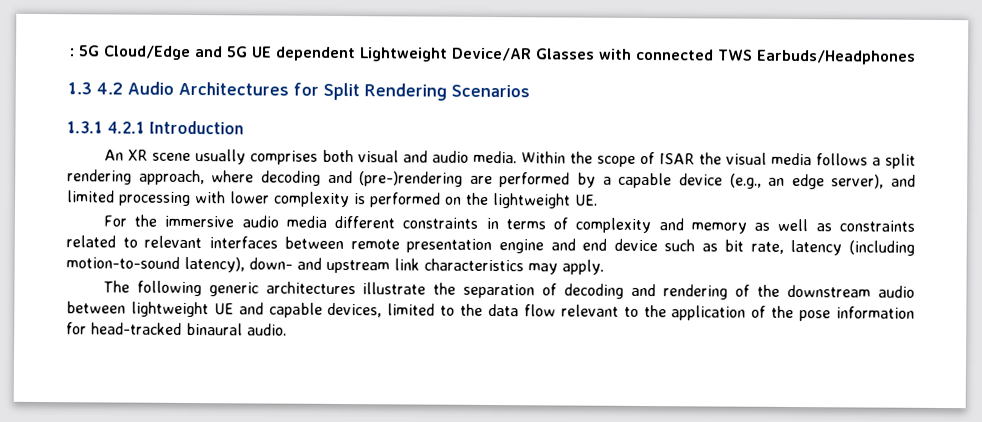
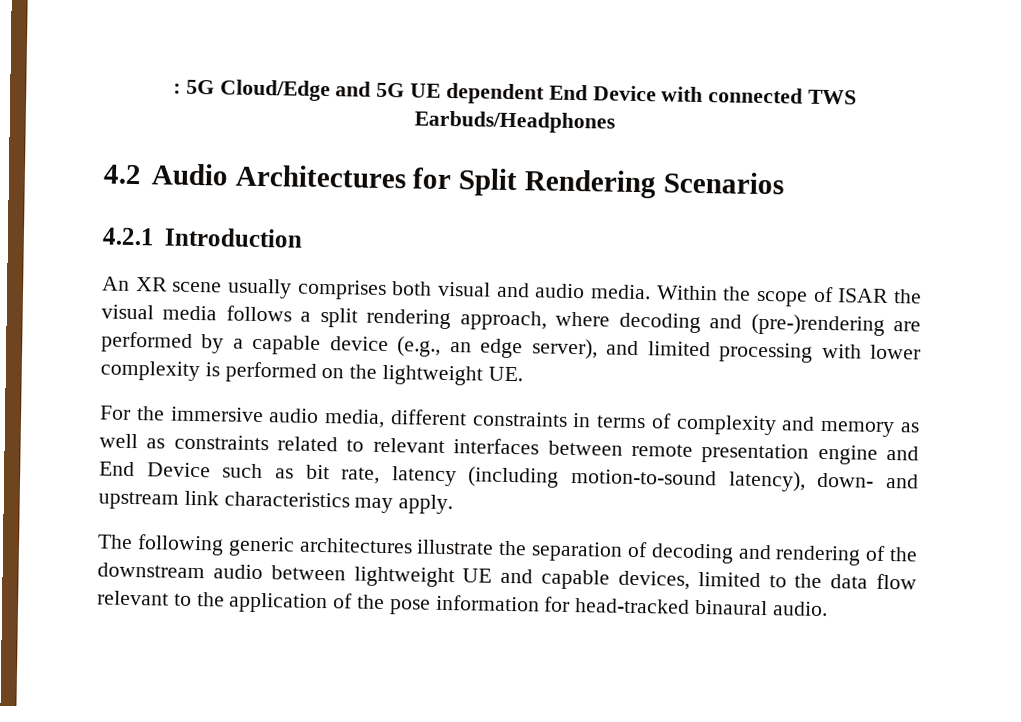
[358,47,595,62] Lightweight Device/AR Glasses -> [548,84,657,102] End Device
[67,82,92,95] 1.3 -> (615, 122) none
[67,121,103,134] 1.3.1 -> (785, 183) none
[285,215,327,228] media -> [324,409,386,429] media,
[582,238,658,252] end device -> [99,461,211,478] End Device

